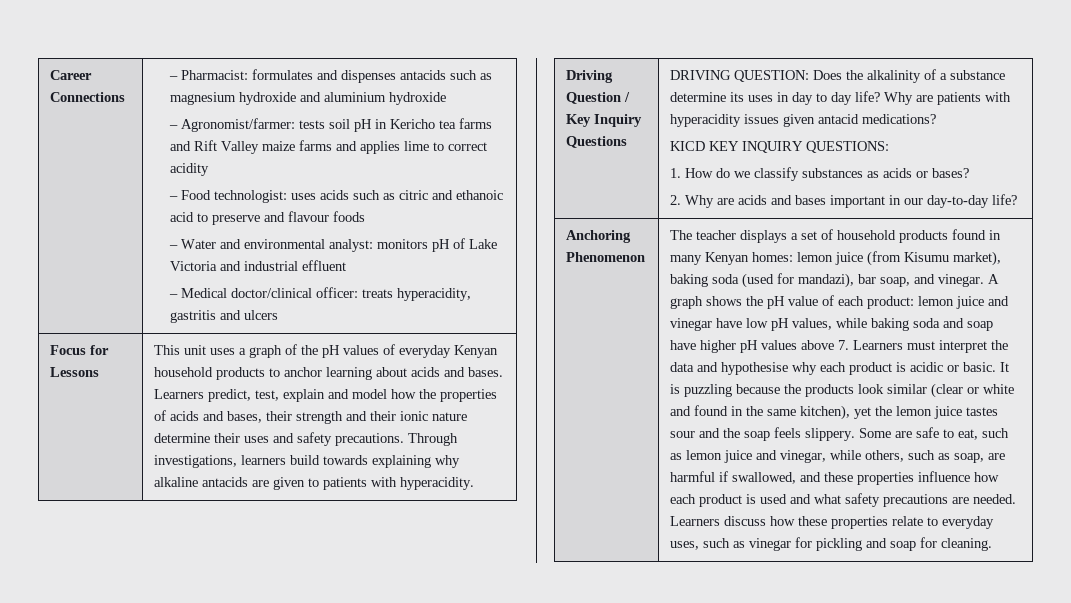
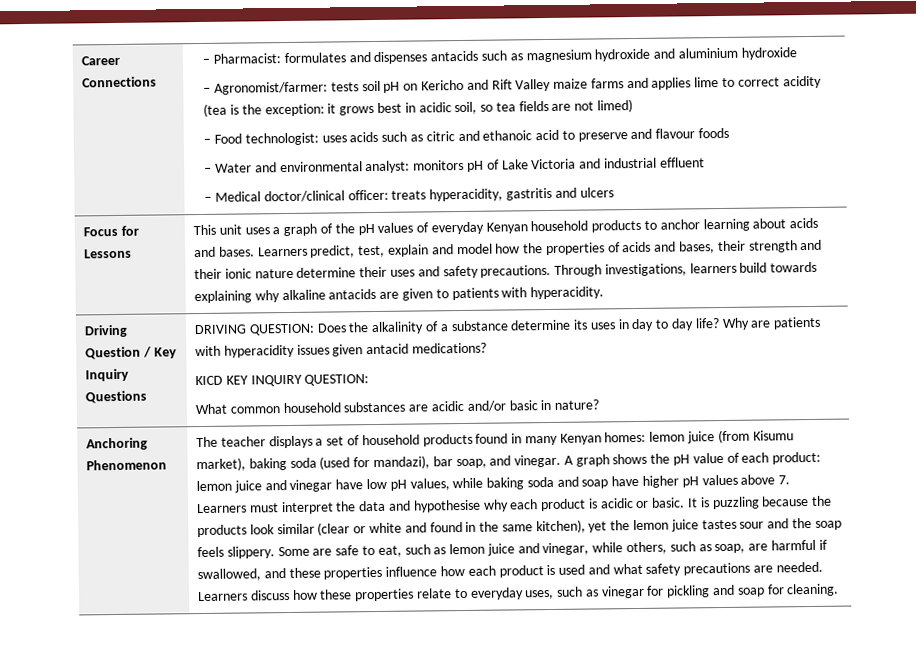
[375,118,493,129] in Kericho tea farms -> [403,79,464,91] on Kericho
(210, 169) none -> [203,99,633,117] (tea is the exception: it grows best in acidic soil, so tea fields are not limed)
[806,141,890,153] [670,167,970,181] [670,194,1018,208] QUESTIONS: // 1. How do we classify substances as acids or bases? // 2. Why are acids and bases important in our day-to-day life? -> [304,374,370,386] [195,399,600,415] QUESTION: // What common household substances are acidic and/or basic in nature?

